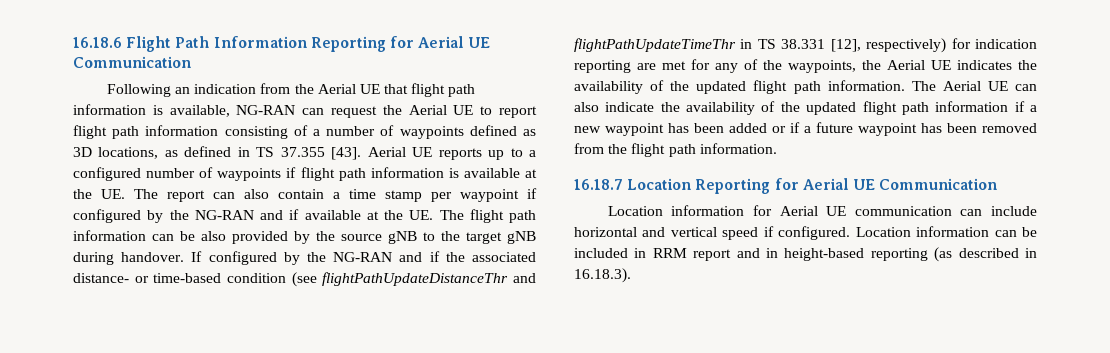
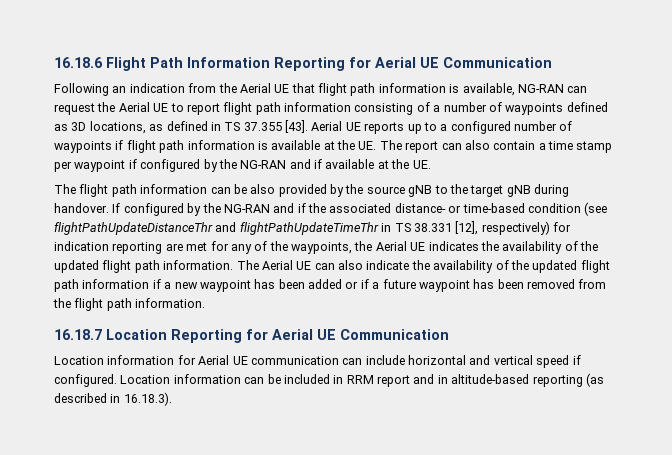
(434, 215) none -> (431, 164) //
[784,248,865,261] height-based -> [451,374,530,384] altitude-based

